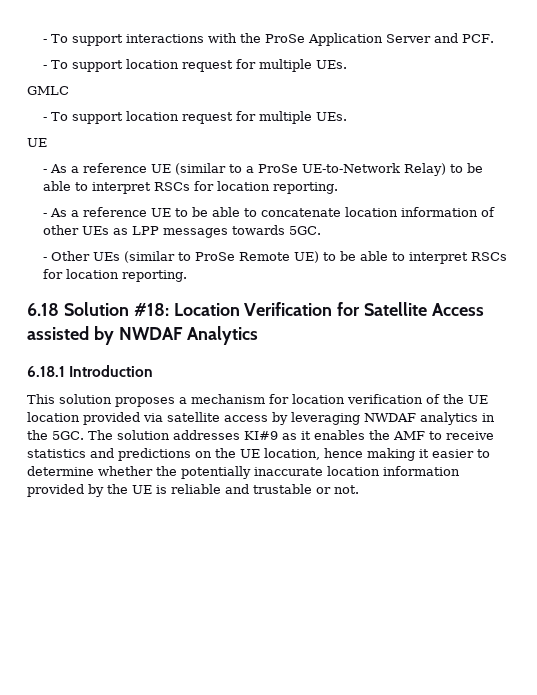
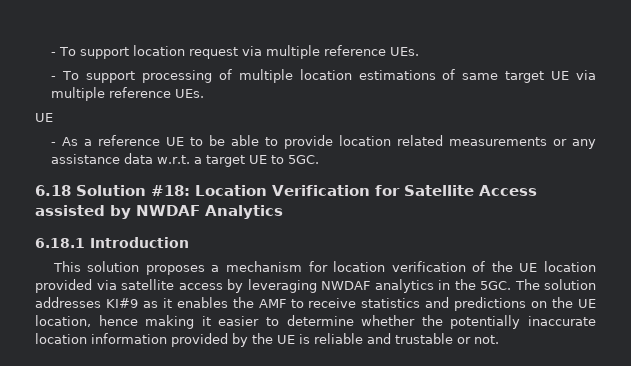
[42,33,494,46] [42,59,347,72] [27,86,69,95] [42,111,347,124] [27,138,47,147] [42,163,483,176] [42,181,338,194] - To support interactions with the ProSe Application Server and PCF. // - To support location request for multiple UEs. // GMLC // - To support location request for multiple UEs. // UE // - As a reference UE (similar to a ProSe UE-to-Network Relay) to be able to interpret RSCs for location reporting. -> [51,45,420,59] [51,69,596,83] [51,87,205,101] [35,113,53,122] - To support location request via multiple reference UEs. // - To support processing of multiple location estimations of same target UE via multiple reference UEs. // UE
[260,207,495,217] [42,225,321,238] [42,251,507,264] [42,269,187,282] concatenate location information of other UEs as LPP messages towards 5GC. // - Other UEs (similar to ProSe Remote UE) to be able to interpret RSCs for location reporting. -> [284,135,596,149] [51,153,320,167] provide location related measurements or any assistance data w.r.t. a target UE to 5GC.

